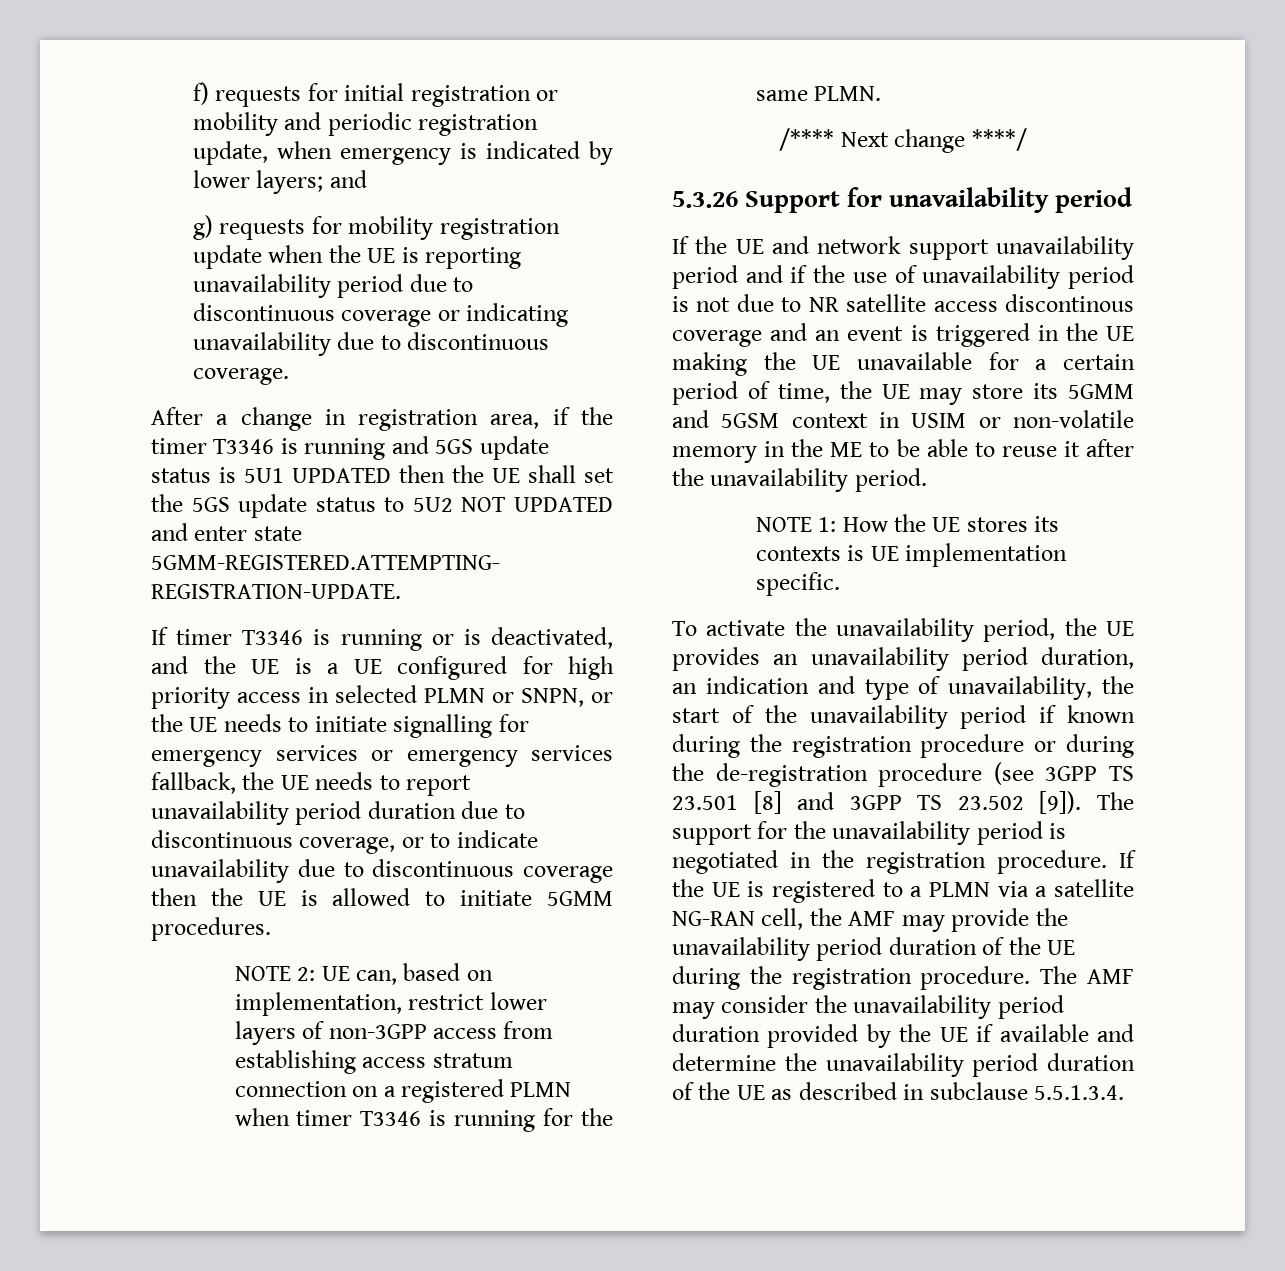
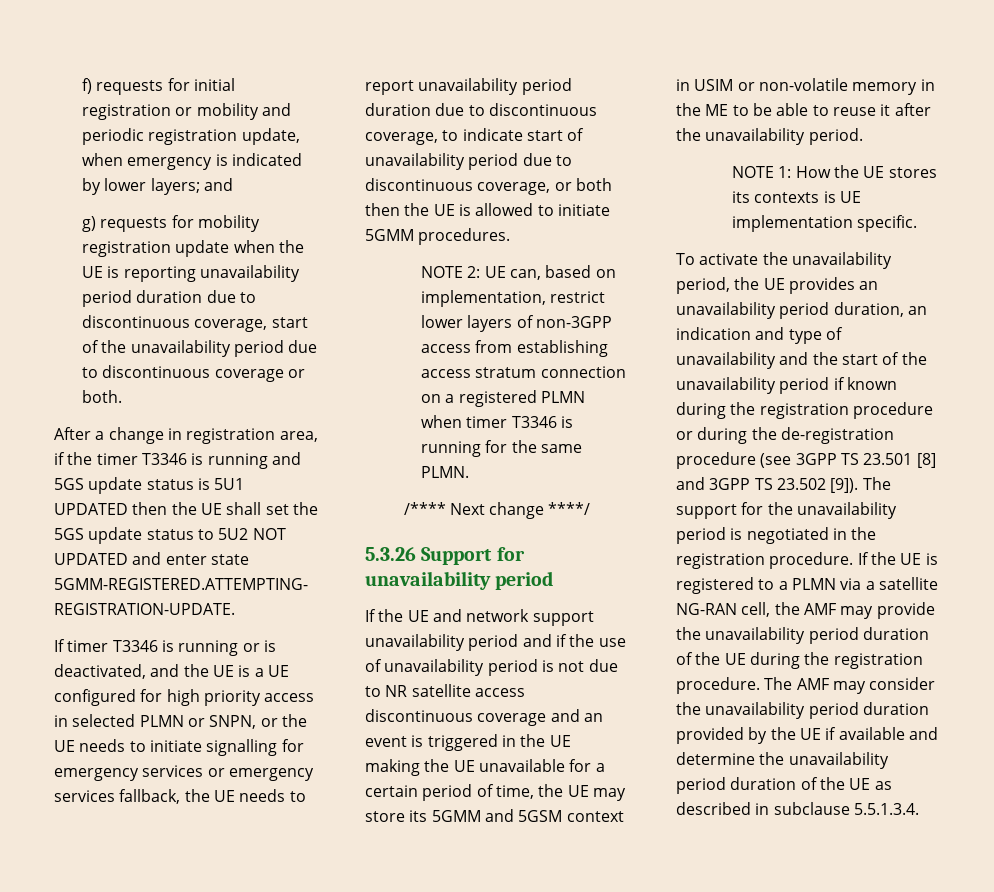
(404, 286) none -> [136,290,256,303] [82,315,308,332] [82,340,284,357] duration due to discontinuous coverage, start of the unavailability period
[466,303,569,327] [192,332,550,356] [192,368,289,385] indicating unavailability due to discontinuous coverage. -> [82,390,123,403] both.
[401,837,424,848] or -> (438, 138) none
[151,859,613,883] unavailability due to discontinuous coverage -> [526,128,585,141] [365,153,572,170] [365,178,612,195] start of unavailability period due to discontinuous coverage, or both
[1005,294,1134,312] discontinous -> [365,709,473,722] discontinuous
[948,676,1093,700] unavailability, -> [676,352,809,369] unavailability and

